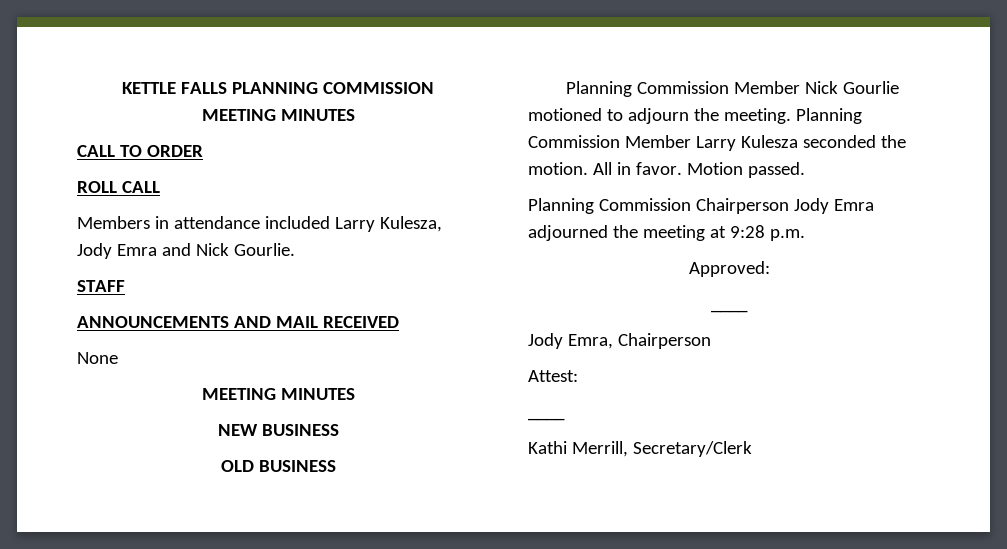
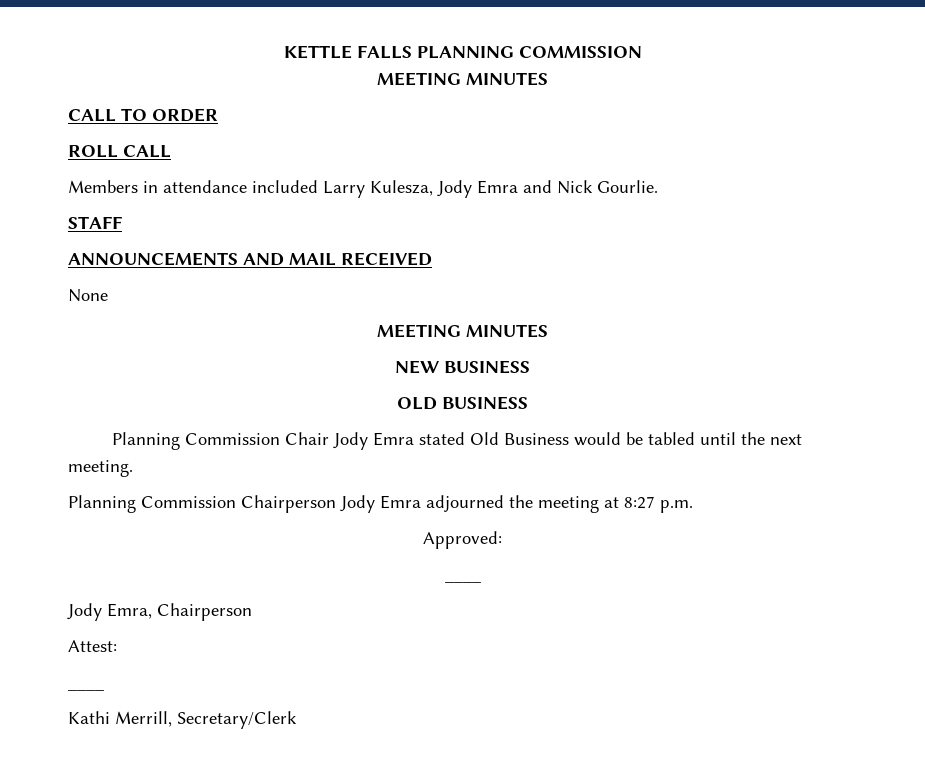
[734,81,900,94] [528,108,862,124] [528,135,906,151] [528,162,805,178] Member Nick Gourlie motioned to adjourn the meeting. Planning Commission Member Larry Kulesza seconded the motion. All in favor. Motion passed. -> [284,432,802,450] [68,460,133,477] Chair Jody Emra stated Old Business would be tabled until the next meeting.
[729,225,765,238] 9:28 -> [624,496,655,509] 8:27

